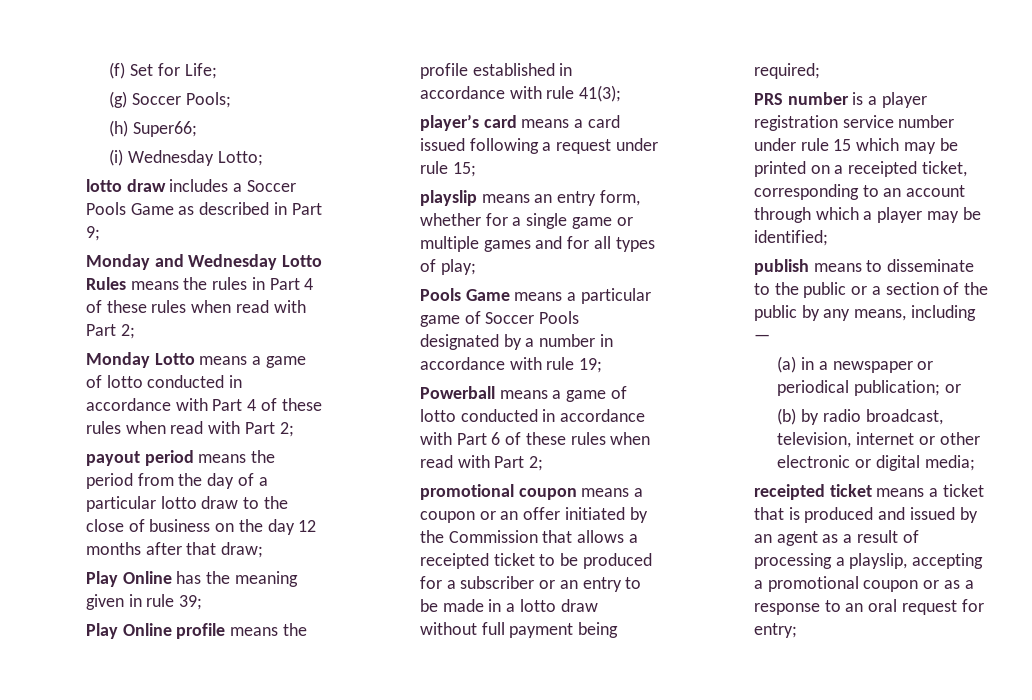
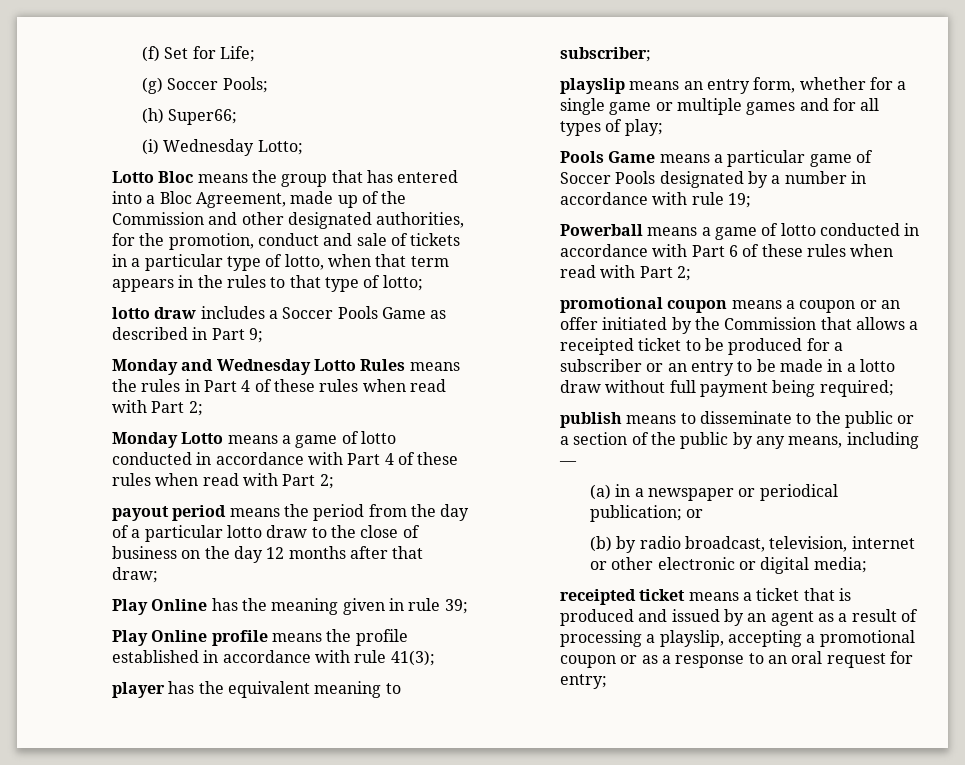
(263, 158) none -> [111,170,459,187] [111,191,407,208] [111,212,465,229] [111,233,461,250] [111,254,449,271] [111,275,423,292] // Lotto Bloc means the group that has entered into a Bloc Agreement, made up of the Commission and other designated authorities, for the promotion, conduct and sale of tickets in a particular type of lotto, when that term appears in the rules to that type of lotto;
[419,114,620,131] [419,138,658,154] [419,161,476,177] player’s card means a card issued following a request under rule 15; -> [111,681,401,698] [559,47,651,62] player has the equivalent meaning to subscriber;
[753,92,927,108] [753,115,955,131] [753,138,958,154] [753,161,967,177] [753,184,966,200] [753,207,981,223] [753,230,828,246] // PRS number is a player registration service number under rule 15 which may be printed on a receipted ticket, corresponding to an account through which a player may be identified; -> (894, 388) none

